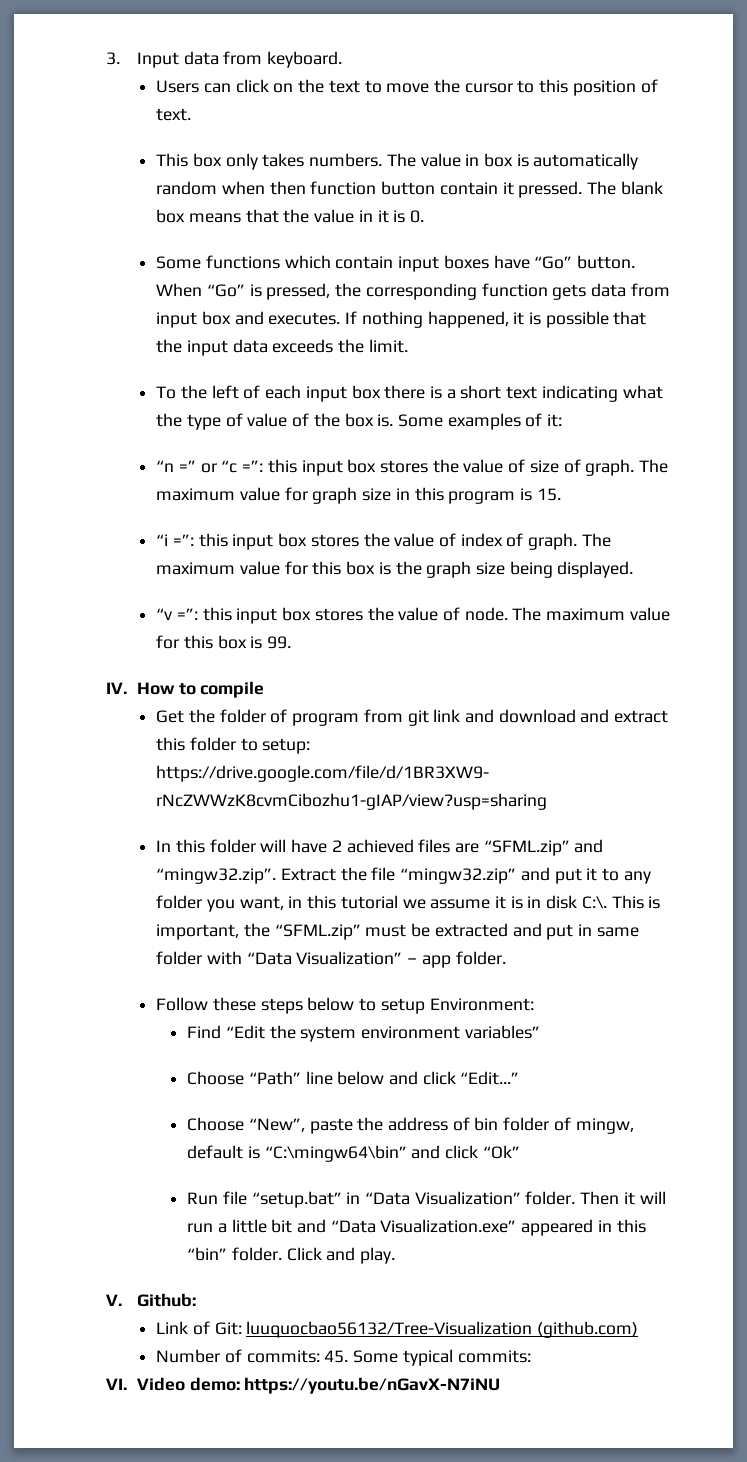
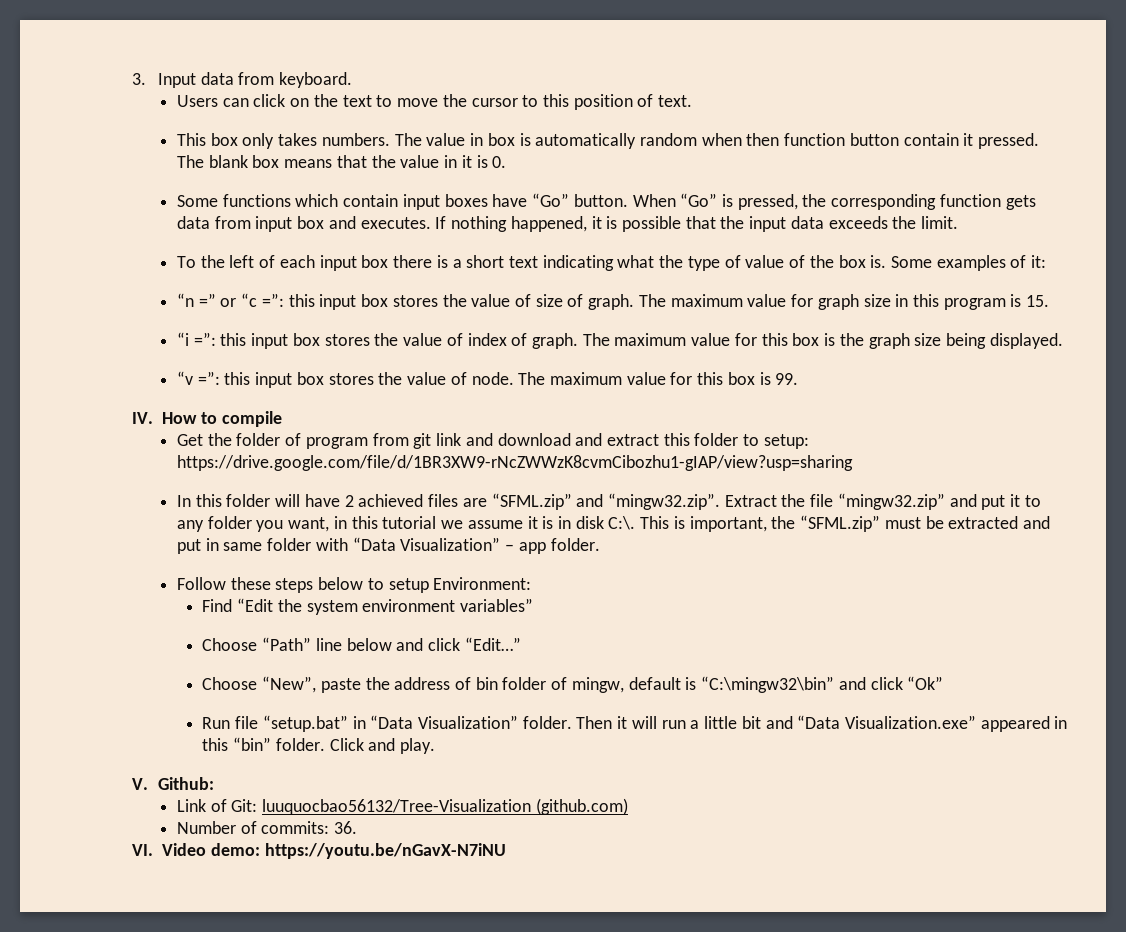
[264,1145,407,1162] “C:\mingw64\bin” -> [701,676,835,693] “C:\mingw32\bin”
[324,1349,531,1366] 45. Some typical commits: -> [334,821,358,834] 36.

